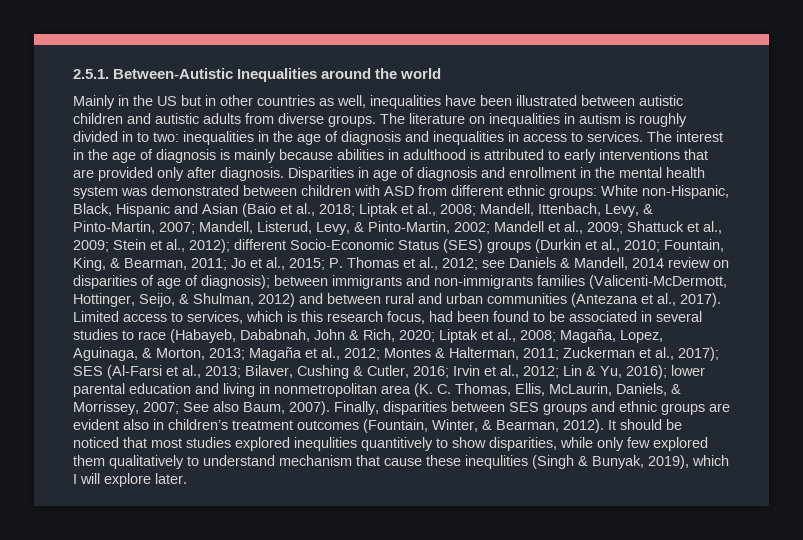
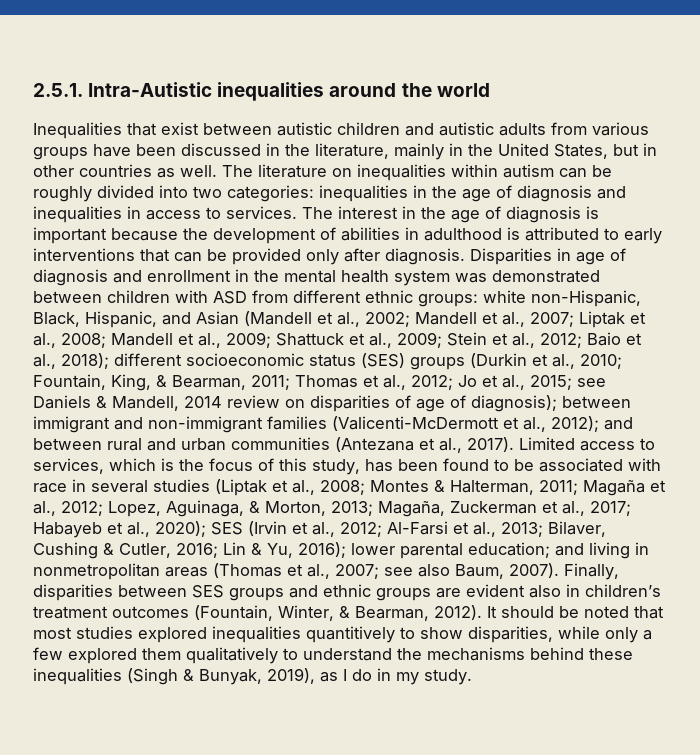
[113,68,318,82] Between-Autistic Inequalities -> [88,82,325,101] Intra-Autistic inequalities
[73,95,577,109] Mainly in the US but in other countries as well, inequalities have been illustrated -> [33,122,199,139] Inequalities that exist
[278,113,687,127] [73,131,179,142] diverse groups. The literature on inequalities in autism is roughly divided in to two: -> [592,122,649,136] [33,143,657,160] [33,164,612,181] [33,185,314,202] various groups have been discussed in the literature, mainly in the United States, but in other countries as well. The literature on inequalities within autism can be roughly divided into two categories:
[234,149,333,163] mainly because -> [33,227,336,244] important because the development of
[73,169,94,178] are -> [174,249,227,262] can be
[601,185,638,196] White -> [483,290,526,303] white
[116,203,170,217] Hispanic -> [85,311,157,328] Hispanic,
[242,203,653,217] [73,221,490,235] (Baio et al., 2018; Liptak et al., 2008; Mandell, Ittenbach, Levy, & Pinto-Martin, 2007; Mandell, Listerud, Levy, & Pinto-Martin, 2002; -> [244,311,646,328] [33,333,106,348] (Mandell et al., 2002; Mandell et al., 2007; Liptak et al., 2008;
[189,239,439,253] 2012); different Socio-Economic Status -> [540,332,642,348] [33,353,356,369] 2012; Baio et al., 2018); different socioeconomic status
[231,257,478,270] Jo et al., 2015; P. Thomas et al., 2012; -> [295,375,572,390] Thomas et al., 2012; Jo et al., 2015;
[332,275,727,289] [73,293,295,307] immigrants and non-immigrants families (Valicenti-McDermott, Hottinger, Seijo, & Shulman, 2012) -> [33,416,599,433] immigrant and non-immigrant families (Valicenti-McDermott et al., 2012);
[301,311,453,324] this research focus, had -> [179,458,393,475] the focus of this study, has
(637, 316) none -> [628,458,661,471] [33,483,67,493] with race
[122,329,616,343] to race (Habayeb, Dababnah, John & Rich, 2020; Liptak et al., 2008; Magaña, -> [215,479,666,496] [33,501,103,516] (Liptak et al., 2008; Montes & Halterman, 2011; Magaña et al., 2012;
[249,347,719,361] [73,365,162,379] Magaña et al., 2012; Montes & Halterman, 2011; Zuckerman et al., 2017); SES (Al-Farsi -> [378,500,631,517] [33,521,448,538] Magaña, Zuckerman et al., 2017; Habayeb et al., 2020); SES (Irvin et al., 2012; Al-Farsi
[453,365,559,378] Irvin et al., 2012; -> (218, 550) none
[129,383,191,394] education -> [468,542,550,558] education;
[381,383,681,397] [73,401,209,415] area (K. C. Thomas, Ellis, McLaurin, Daniels, & Morrissey, 2007; See -> [165,563,413,579] areas (Thomas et al., 2007; see
[73,437,119,448] noticed -> [584,606,629,618] noted
[294,437,357,451] inequlities -> [212,626,301,643] inequalities
(624, 444) none -> [643,630,652,640] a
[279,455,729,469] [73,473,187,487] mechanism that cause these inequlities (Singh & Bunyak, 2019), which I will explore later. -> [397,647,633,661] [33,668,472,685] the mechanisms behind these inequalities (Singh & Bunyak, 2019), as I do in my study.

